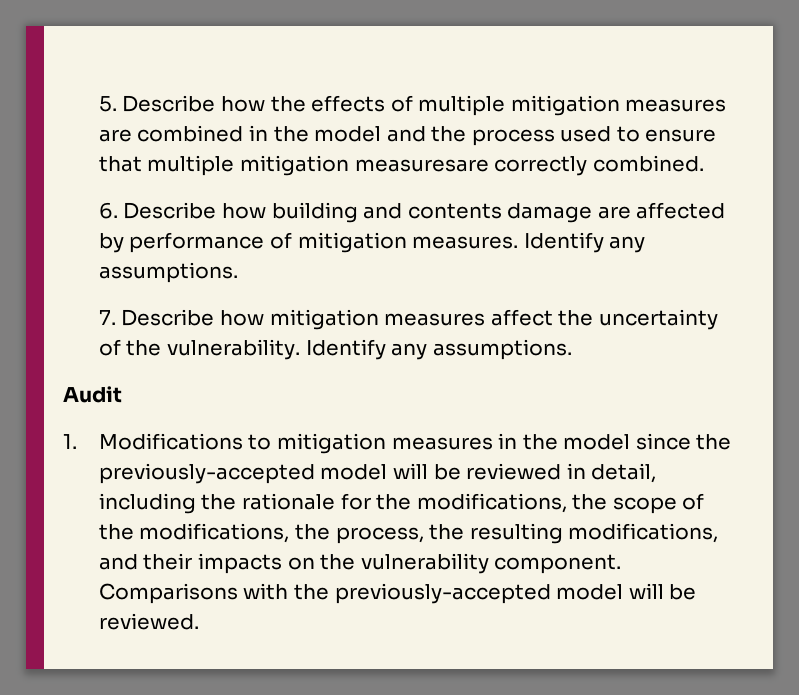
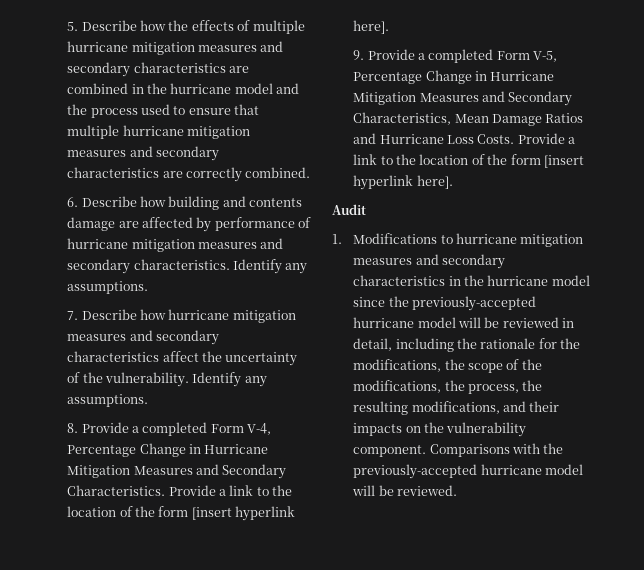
[510,95,727,116] mitigation measures -> [67,41,284,55] [67,62,226,77] hurricane mitigation measures and secondary characteristics
(309, 134) none -> [170,83,232,94] hurricane
[239,155,489,176] mitigation measuresare -> [122,125,251,139] [67,146,220,161] [67,167,183,178] hurricane mitigation measures and secondary characteristics are
[297,232,519,253] mitigation measures. -> [67,238,284,252] [67,259,230,274] hurricane mitigation measures and secondary characteristics.
[269,309,486,330] mitigation measures -> [168,309,296,323] [67,330,220,345] [67,351,160,362] hurricane mitigation measures and secondary characteristics
(572, 349) none -> [67,422,272,436] [67,443,269,457] [67,464,287,479] [67,485,293,496] [67,506,296,521] [353,20,390,34] [353,49,558,63] [353,70,555,84] [353,91,573,106] [353,112,584,126] [353,133,576,144] [353,154,584,168] [353,175,453,190] // 8. Provide a completed Form V-4, Percentage Change in Hurricane Mitigation Measures and Secondary Characteristics. Provide a link to the location of the form [insert hyperlink here]. // 9. Provide a completed Form V-5, Percentage Change in Hurricane Mitigation Measures and Secondary Characteristics, Mean Damage Ratios and Hurricane Loss Costs. Provide a link to the location of the form [insert hyperlink here].
[276,433,558,454] mitigation measures in the -> [456,233,584,247] [353,254,506,269] [353,275,549,286] hurricane mitigation measures and secondary characteristics in the hurricane
(315, 473) none -> [353,317,415,328] hurricane
(551, 593) none -> [480,464,542,475] hurricane

